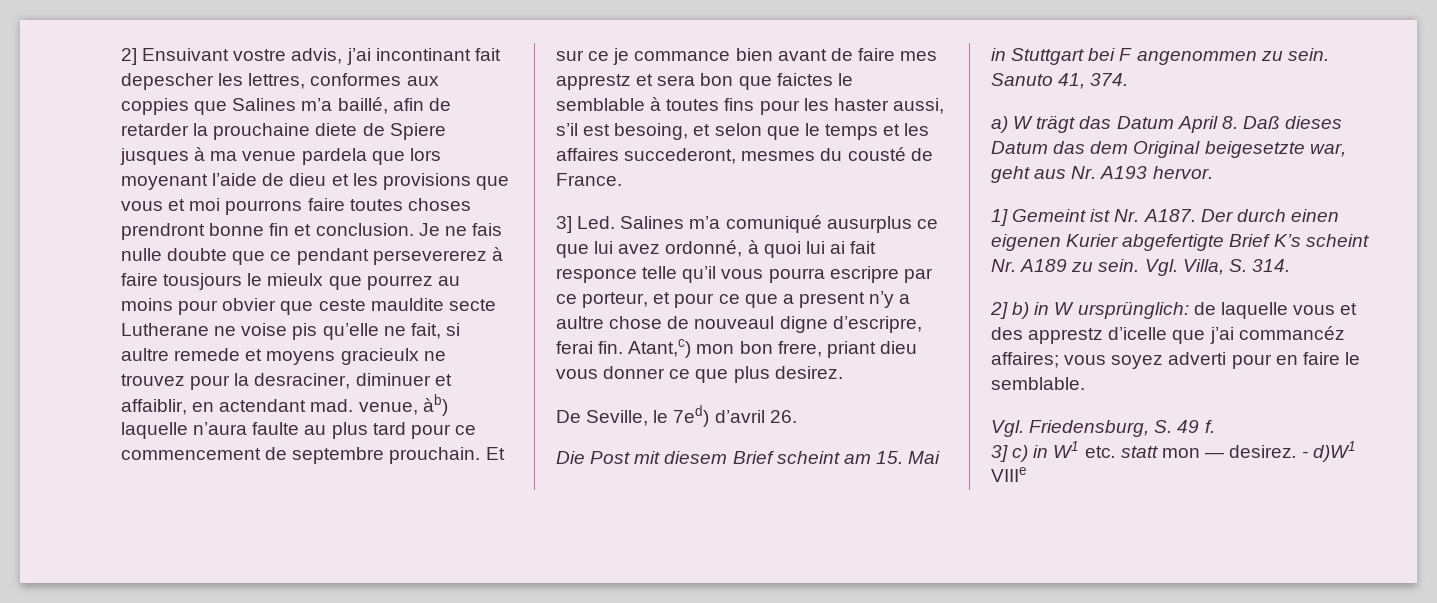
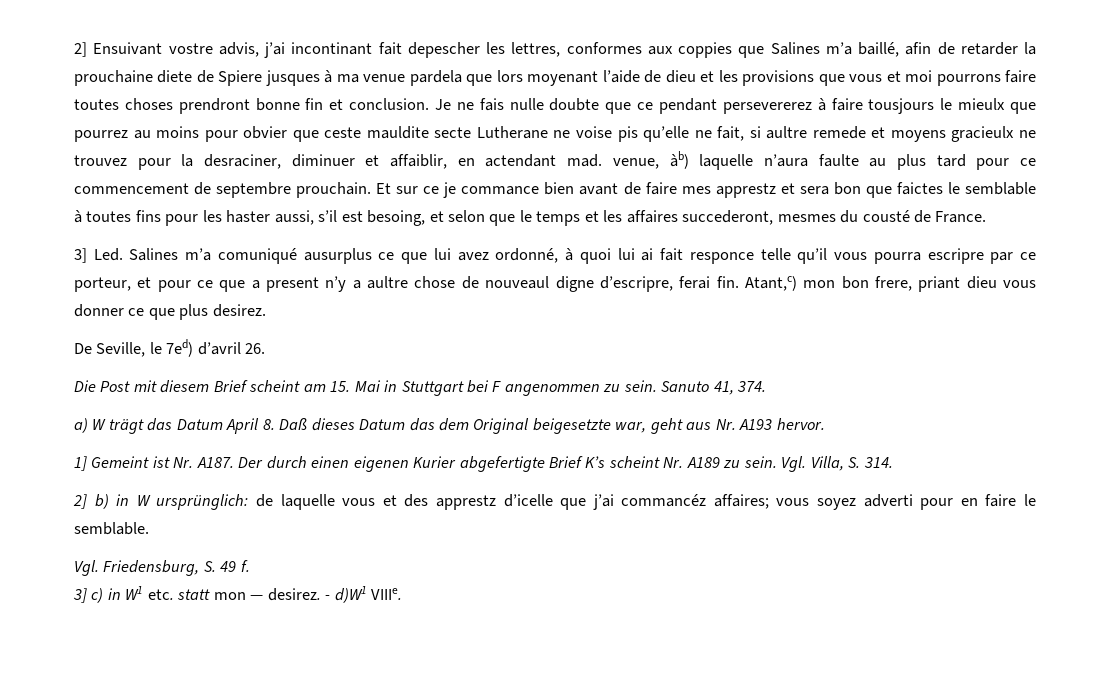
[991,467,1027,482] VIIIe -> [371,588,403,600] VIIIe.

